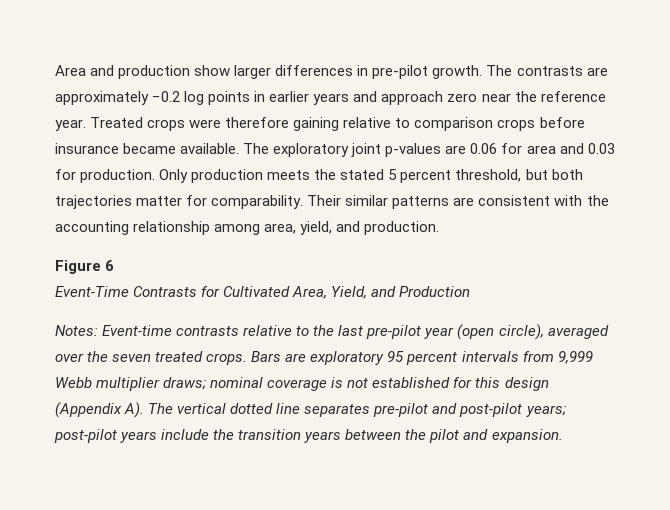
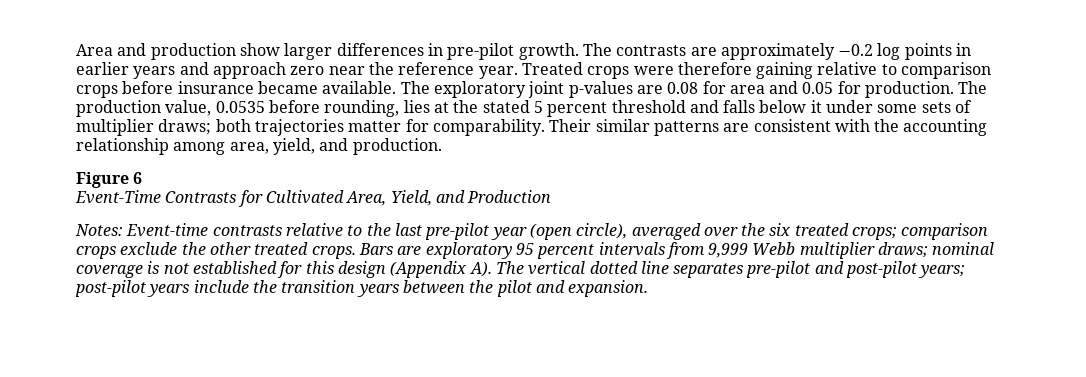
[470,143,498,154] 0.06 -> [667,82,699,94] 0.08
[587,143,615,154] 0.03 -> [802,82,834,94] 0.05
[159,169,548,183] Only production meets the stated 5 percent threshold, but -> [958,81,988,94] [76,100,973,117] [76,119,212,136] The production value, 0.0535 before rounding, lies at the stated 5 percent threshold and falls below it under some sets of multiplier draws;
[112,354,152,362] seven -> [769,223,989,240] [76,242,251,259] six treated crops; comparison crops exclude the other

